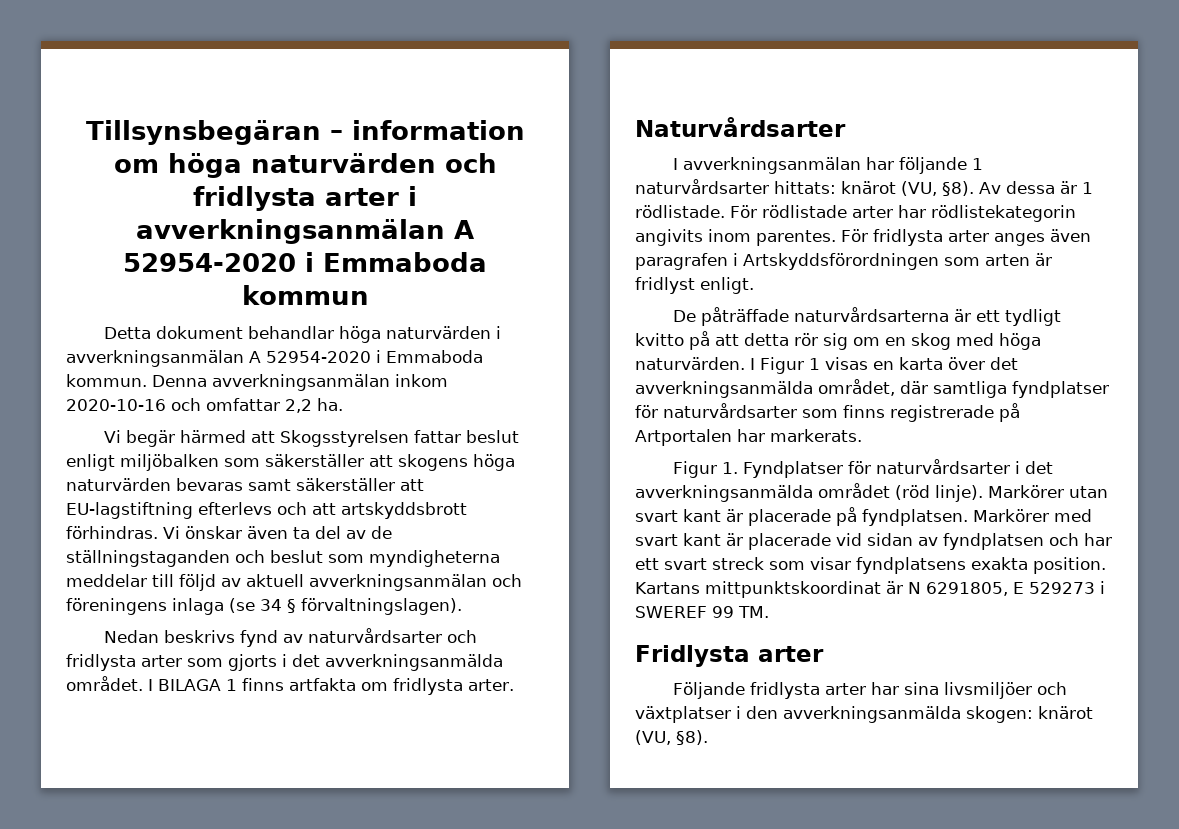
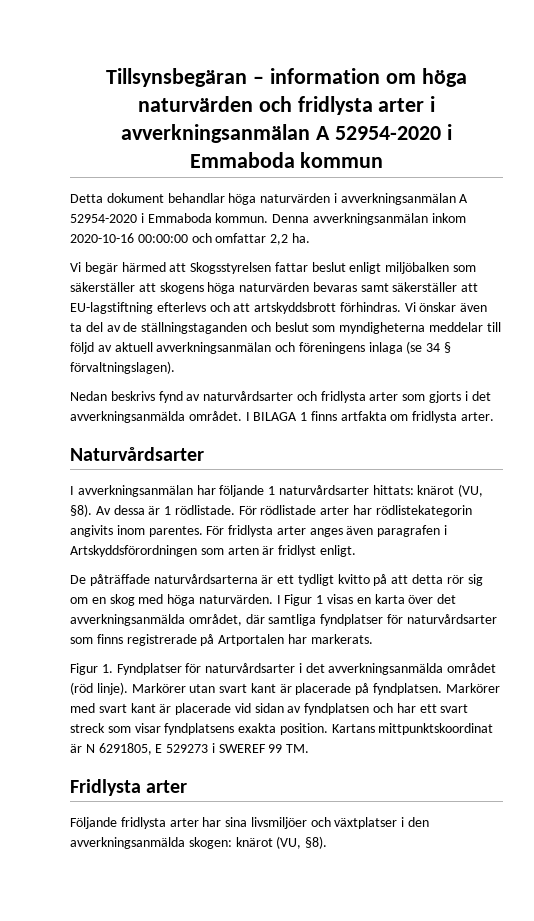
(166, 405) none -> [137,234,188,243] 00:00:00

